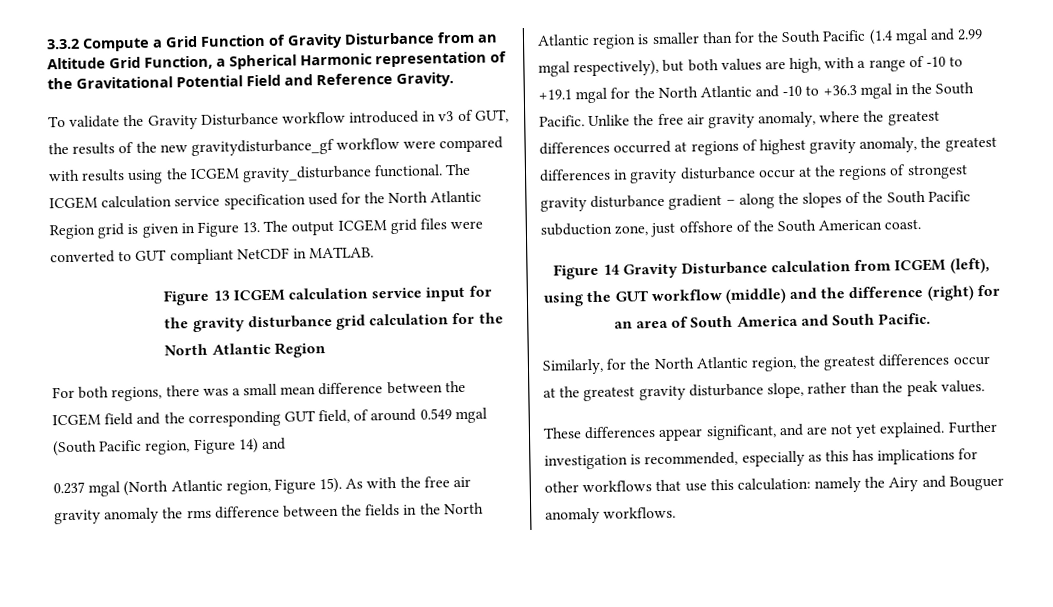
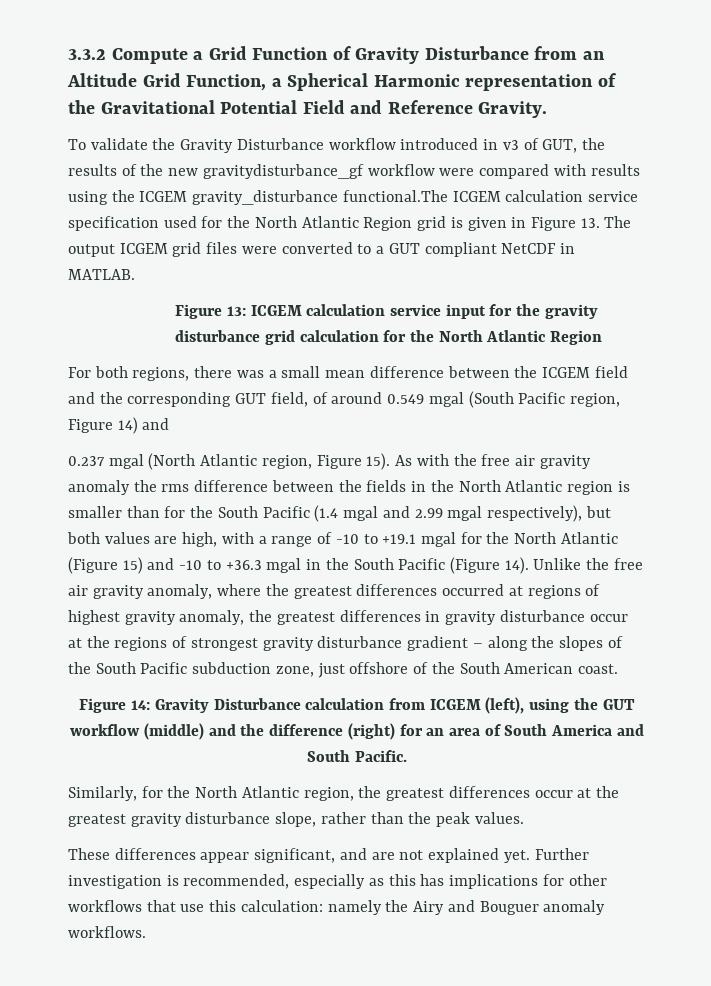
[374,163,472,178] functional. The -> [342,190,448,202] functional.The
(133, 256) none -> [376,246,385,254] a
[212,290,230,301] 13 -> [226,306,246,316] 13:
(752, 91) none -> [68,557,143,574] (Figure 15)
[539,115,585,127] Pacific. -> [398,557,529,574] Pacific (Figure 14).
[602,264,620,275] 14 -> [131,700,151,710] 14:
[855,421,946,439] yet explained. -> [428,848,530,863] explained yet.

